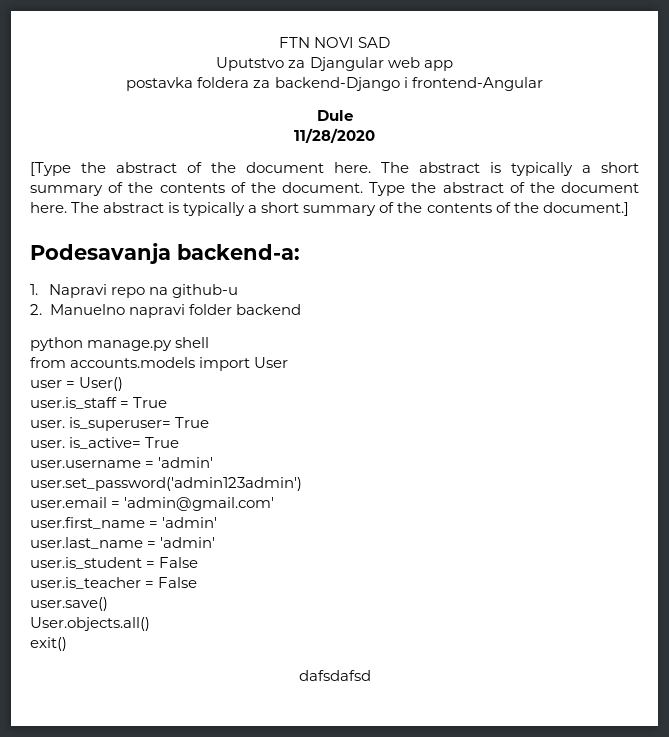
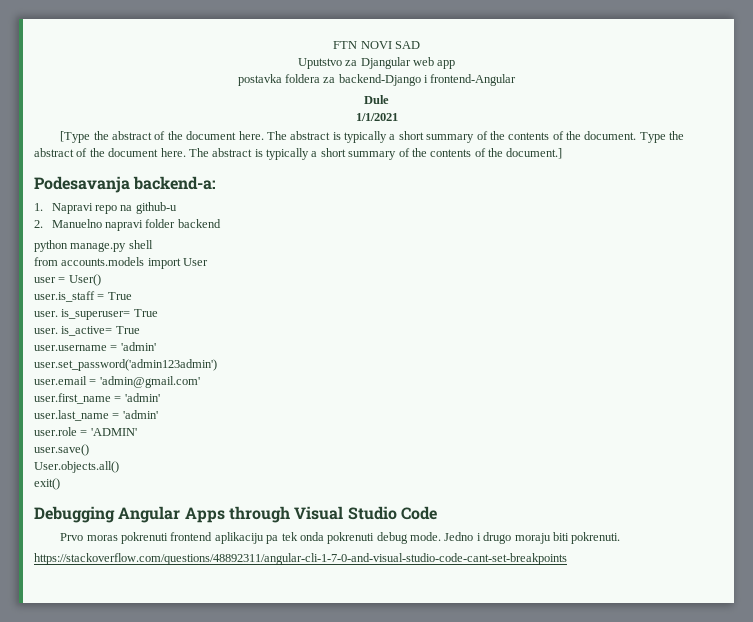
[294,128,375,143] 11/28/2020 -> [355,113,398,121] 1/1/2021
[30,557,199,569] [30,577,198,589] [30,597,108,611] [30,617,150,631] [30,637,67,651] [298,670,371,681] user.is_student = False // user.is_teacher = False // user.save() // User.objects.all() // exit() // dafsdafsd -> [34,427,137,436] [34,444,89,456] [34,461,119,473] [34,478,60,490] [34,506,437,523] [60,532,621,544] [34,553,567,565] user.role = 'ADMIN' // user.save() // User.objects.all() // exit() // Debugging Angular Apps through Visual Studio Code // Prvo moras pokrenuti frontend aplikaciju pa tek onda pokrenuti debug mode. Jedno i drugo moraju biti pokrenuti. // https://stackoverflow.com/questions/48892311/angular-cli-1-7-0-and-visual-studio-code-cant-set-breakpoints

